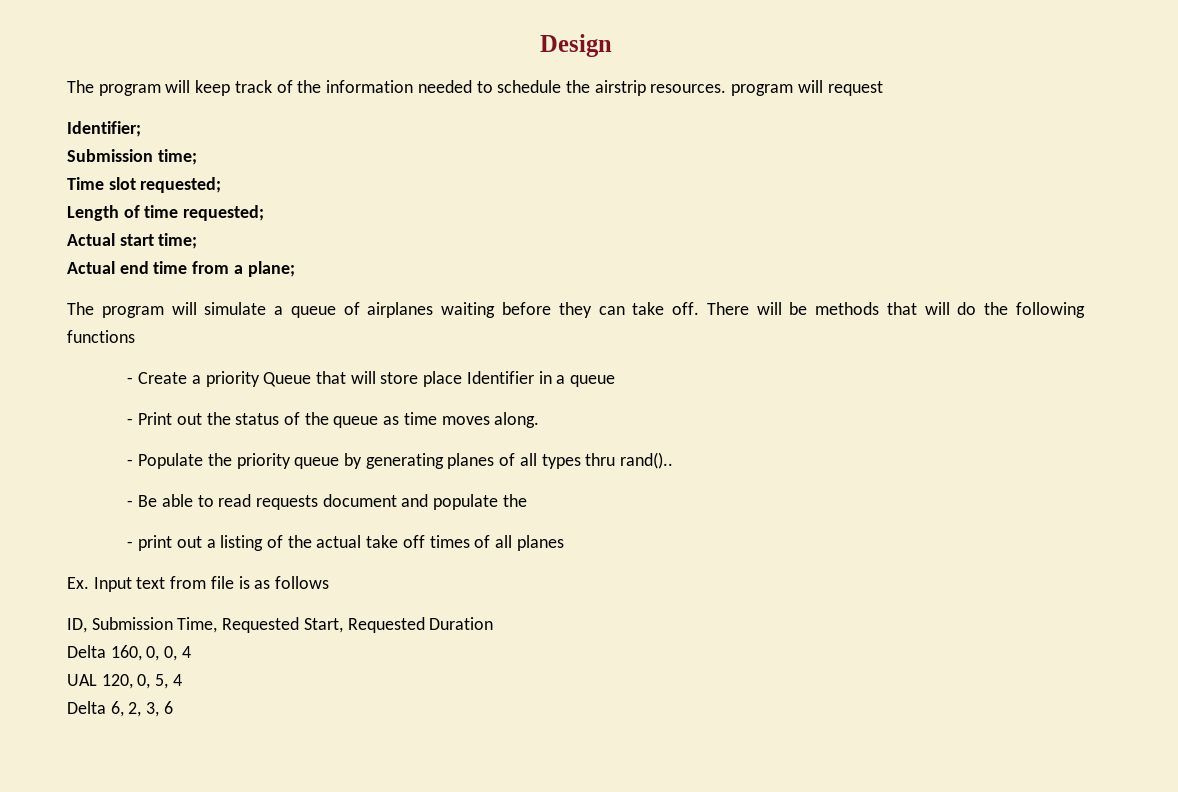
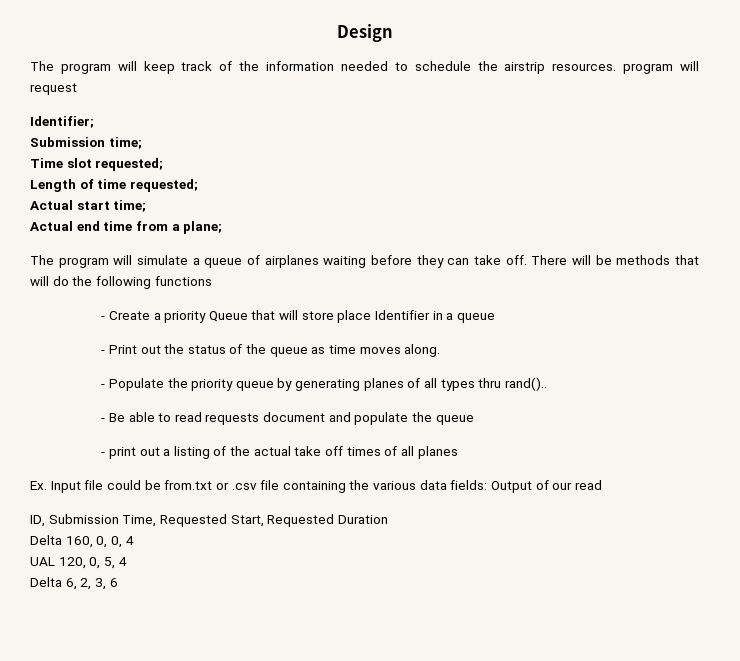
(527, 500) none -> [435,415,474,425] queue
[136,576,330,589] text from file is as follows -> [84,480,602,493] file could be from.txt or .csv file containing the various data fields: Output of our read

